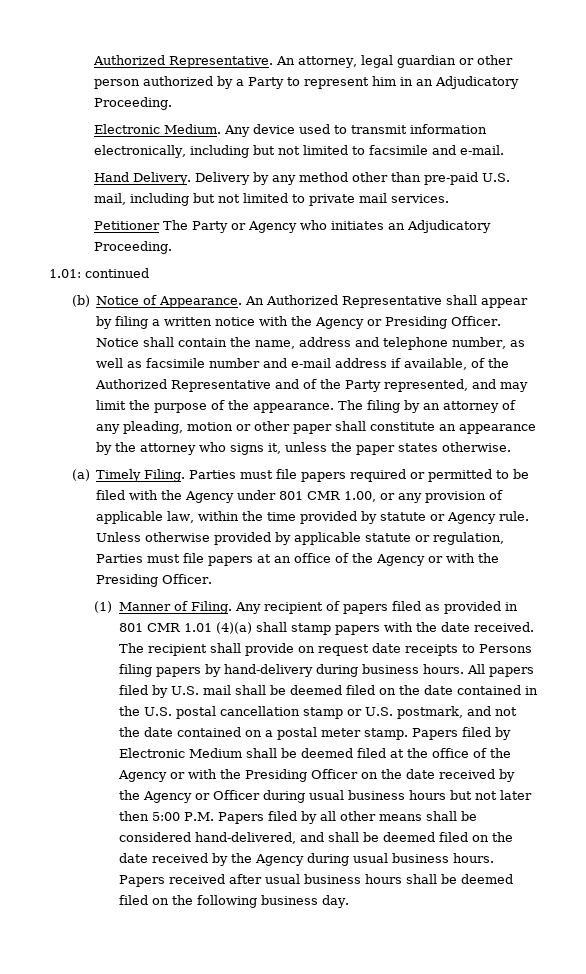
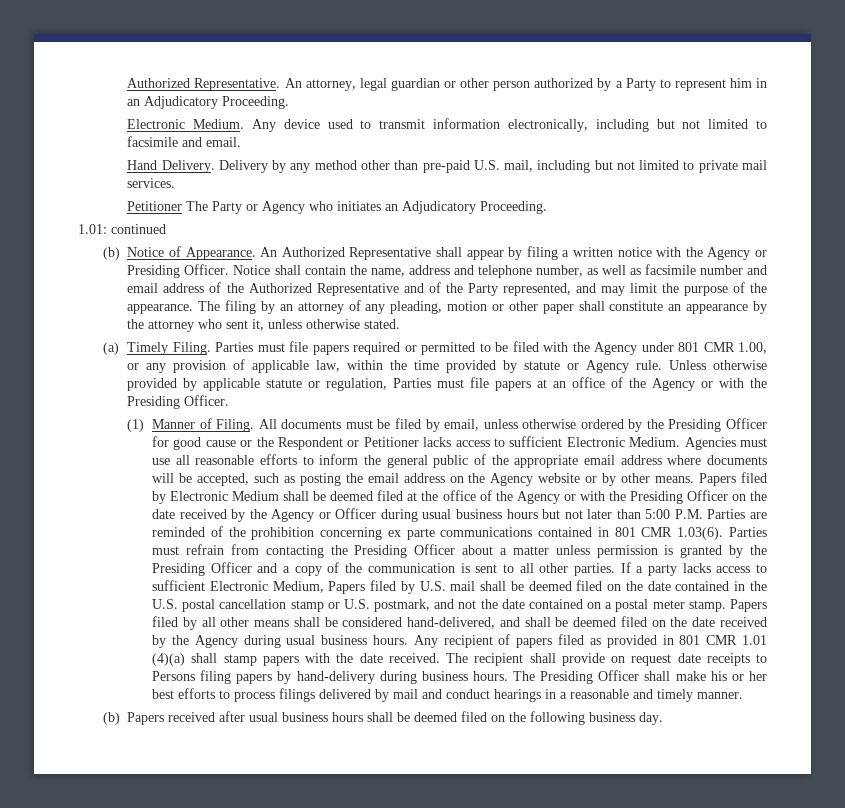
[460,145,505,155] e-mail. -> [206,137,242,147] email.
[291,358,468,370] e-mail address if available, -> [127,283,205,293] email address
[230,443,265,455] signs -> [226,320,249,329] sent
[331,442,512,455] the paper states otherwise. -> [306,319,401,329] otherwise stated.
(232, 607) none -> [258,418,768,432] [152,436,768,450] [152,454,767,468] [152,472,767,486] [152,490,767,504] [152,508,767,522] [152,526,768,540] [152,544,768,558] [152,562,768,576] [152,580,767,594] [152,599,768,612] [152,616,767,630] [152,635,408,648] All documents must be filed by email, unless otherwise ordered by the Presiding Officer for good cause or the Respondent or Petitioner lacks access to sufficient Electronic Medium. Agencies must use all reasonable efforts to inform the general public of the appropriate email address where documents will be accepted, such as posting the email address on the Agency website or by other means. Papers filed by Electronic Medium shall be deemed filed at the office of the Agency or with the Presiding Officer on the date received by the Agency or Officer during usual business hours but not later than 5:00 P.M. Parties are reminded of the prohibition concerning ex parte communications contained in 801 CMR 1.03(6). Parties must refrain from contacting the Presiding Officer about a matter unless permission is granted by the Presiding Officer and a copy of the communication is sent to all other parties. If a party lacks access to sufficient Electronic Medium, Papers filed by U.S. mail shall be deemed filed on the date contained in the U.S. postal cancellation stamp or U.S. postmark, and not the date contained on a postal meter stamp. Papers filed by all other means shall be considered hand-delivered, and shall be deemed filed on the date received by the Agency during usual business hours.
[466,664,534,677] [118,685,538,698] [118,706,517,719] [118,727,511,740] [118,748,511,758] [117,769,515,782] [118,790,532,803] [118,811,477,824] [118,832,513,844] [118,853,494,866] All papers filed by U.S. mail shall be deemed filed on the date contained in the U.S. postal cancellation stamp or U.S. postmark, and not the date contained on a postal meter stamp. Papers filed by Electronic Medium shall be deemed filed at the office of the Agency or with the Presiding Officer on the date received by the Agency or Officer during usual business hours but not later then 5:00 P.M. Papers filed by all other means shall be considered hand-delivered, and shall be deemed filed on the date received by the Agency during usual business hours. -> [513,670,768,684] [152,688,744,702] [102,712,120,725] The Presiding Officer shall make his or her best efforts to process filings delivered by mail and conduct hearings in a reasonable and timely manner. // (b)

